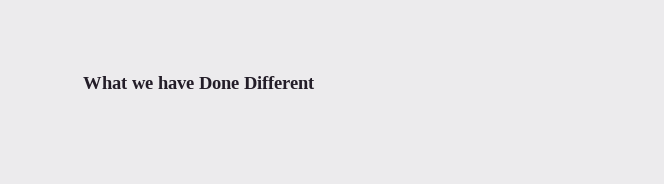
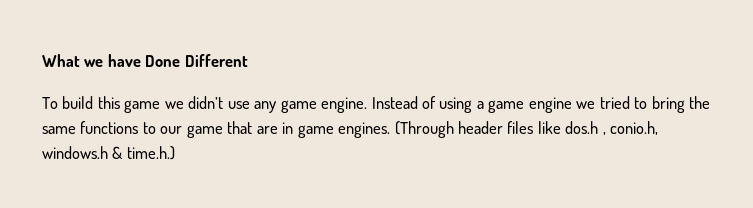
(315, 82) none -> [42,96,711,113] [42,121,659,138] [42,146,175,160] // To build this game we didn’t use any game engine. Instead of using a game engine we tried to bring the same functions to our game that are in game engines. (Through header files like dos.h , conio.h, windows.h & time.h.)

